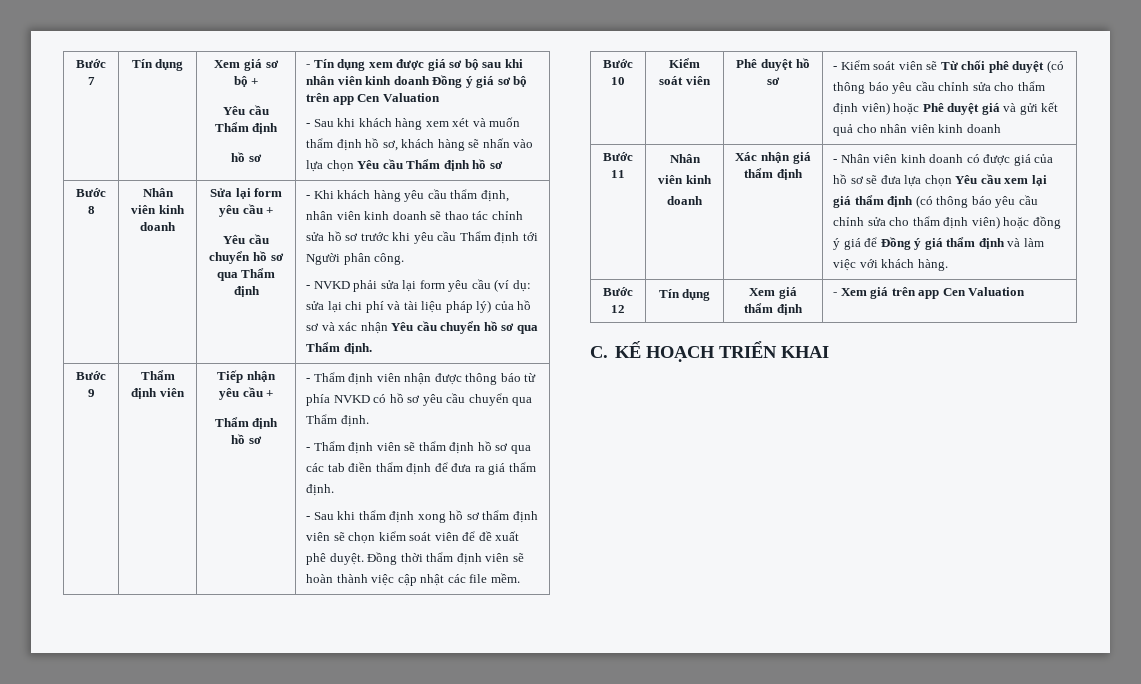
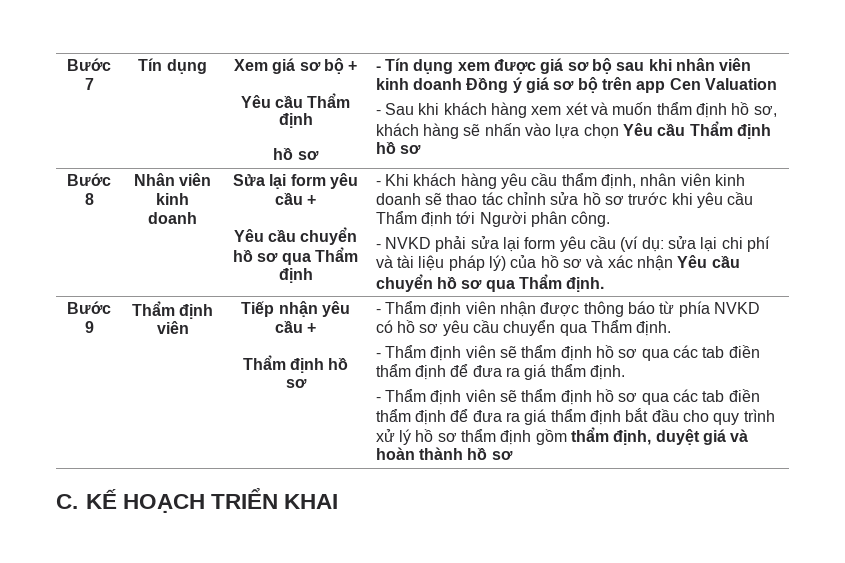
[313,510,538,523] [306,531,520,544] [306,552,524,565] [306,573,520,586] [603,59,633,68] [611,77,625,85] [669,58,700,68] [659,76,711,85] [736,58,810,71] [767,77,780,85] [833,60,1064,73] [833,81,1045,94] [833,102,1059,115] [833,124,1001,136] [603,152,633,161] [611,170,625,178] [669,154,701,163] [658,175,712,184] [667,196,703,205] [735,152,811,164] [744,168,803,180] [833,154,1054,166] [833,174,1047,187] [833,195,1038,208] [833,216,1061,229] [833,237,1044,250] [833,259,948,271] [603,287,633,296] [611,305,625,313] [658,289,711,301] [749,287,797,299] [744,303,803,315] [833,287,1026,299] Sau khi thẩm định xong hồ sơ thẩm định viên sẽ chọn kiểm soát viên để đề xuất phê duyệt. Đồng thời thẩm định viên sẽ hoàn thành việc cập nhật các file mềm. // Bước 10 | Kiểm soát viên | Phê duyệt hồ sơ | - Kiểm soát viên sẽ Từ chối phê duyệt (có thông báo yêu cầu chỉnh sửa cho thẩm định viên) hoặc Phê duyệt giá và gửi kết quả cho nhân viên kinh doanh // Bước 11 | Nhân viên kinh doanh | Xác nhận giá thẩm định | - Nhân viên kinh doanh có được giá của hồ sơ sẽ đưa lựa chọn Yêu cầu xem lại giá thẩm định (có thông báo yêu cầu chỉnh sửa cho thẩm định viên) hoặc đồng ý giá để Đồng ý giá thẩm định và làm việc với khách hàng. // Bước 12 | Tín dụng | Xem giá thẩm định | - Xem giá trên app Cen Valuation -> [384,389,760,405] [375,408,775,425] [375,427,749,445] [375,447,513,460] Thẩm định viên sẽ thẩm định hồ sơ qua các tab điền thẩm định để đưa ra giá thẩm định bắt đầu cho quy trình xử lý hồ sơ thẩm định gồm thẩm định, duyệt giá và hoàn thành hồ sơ

